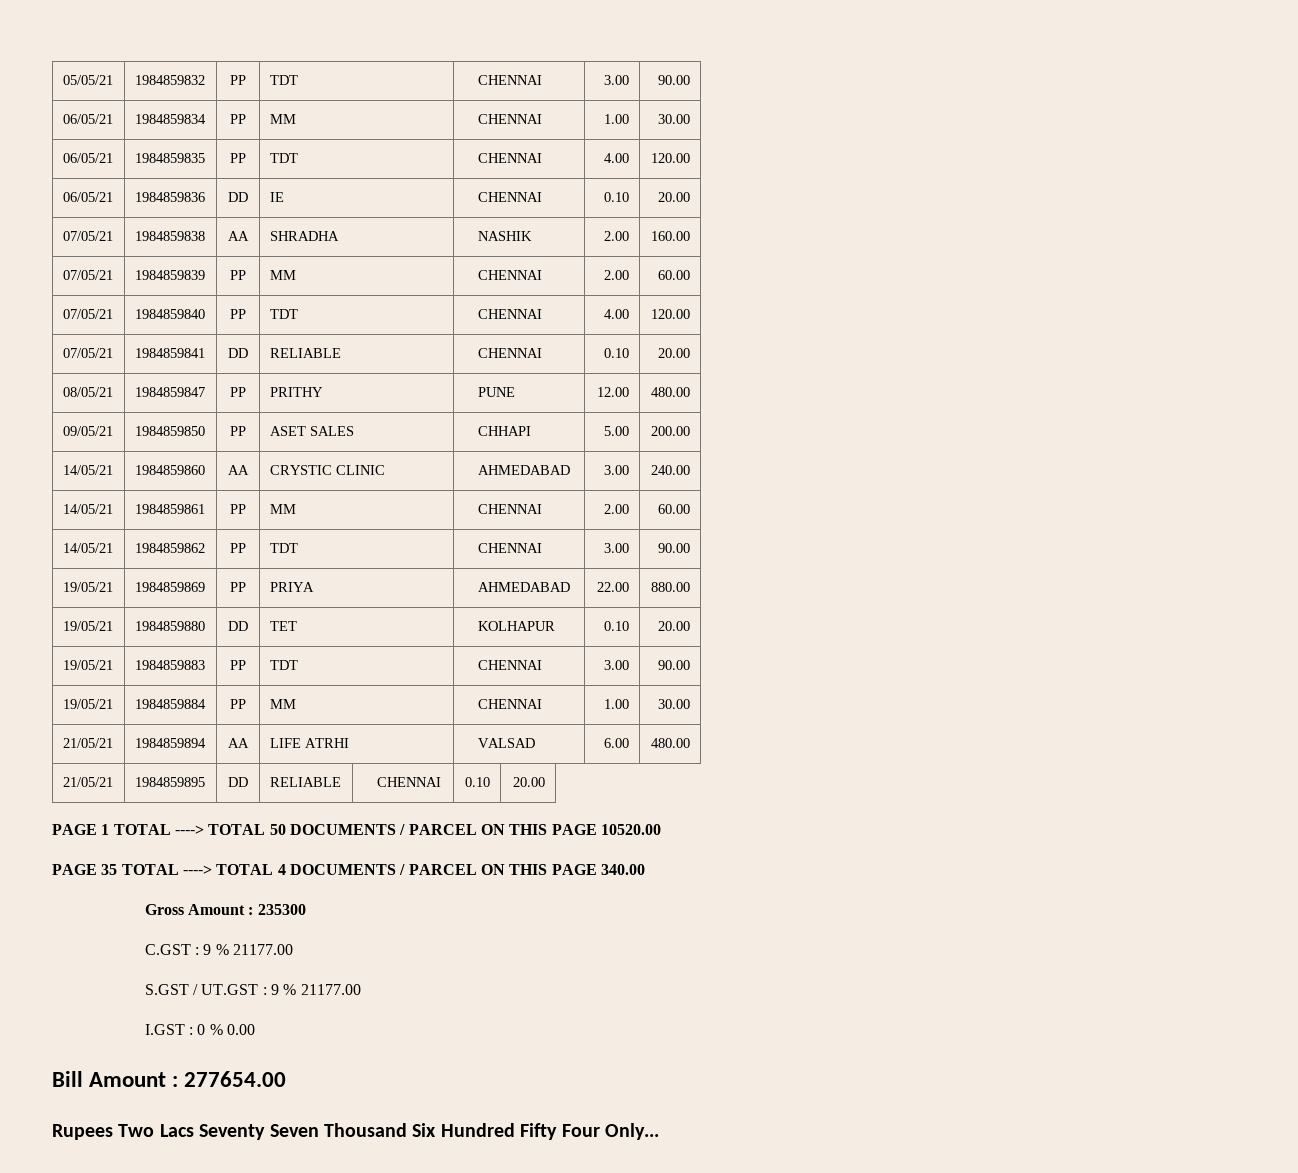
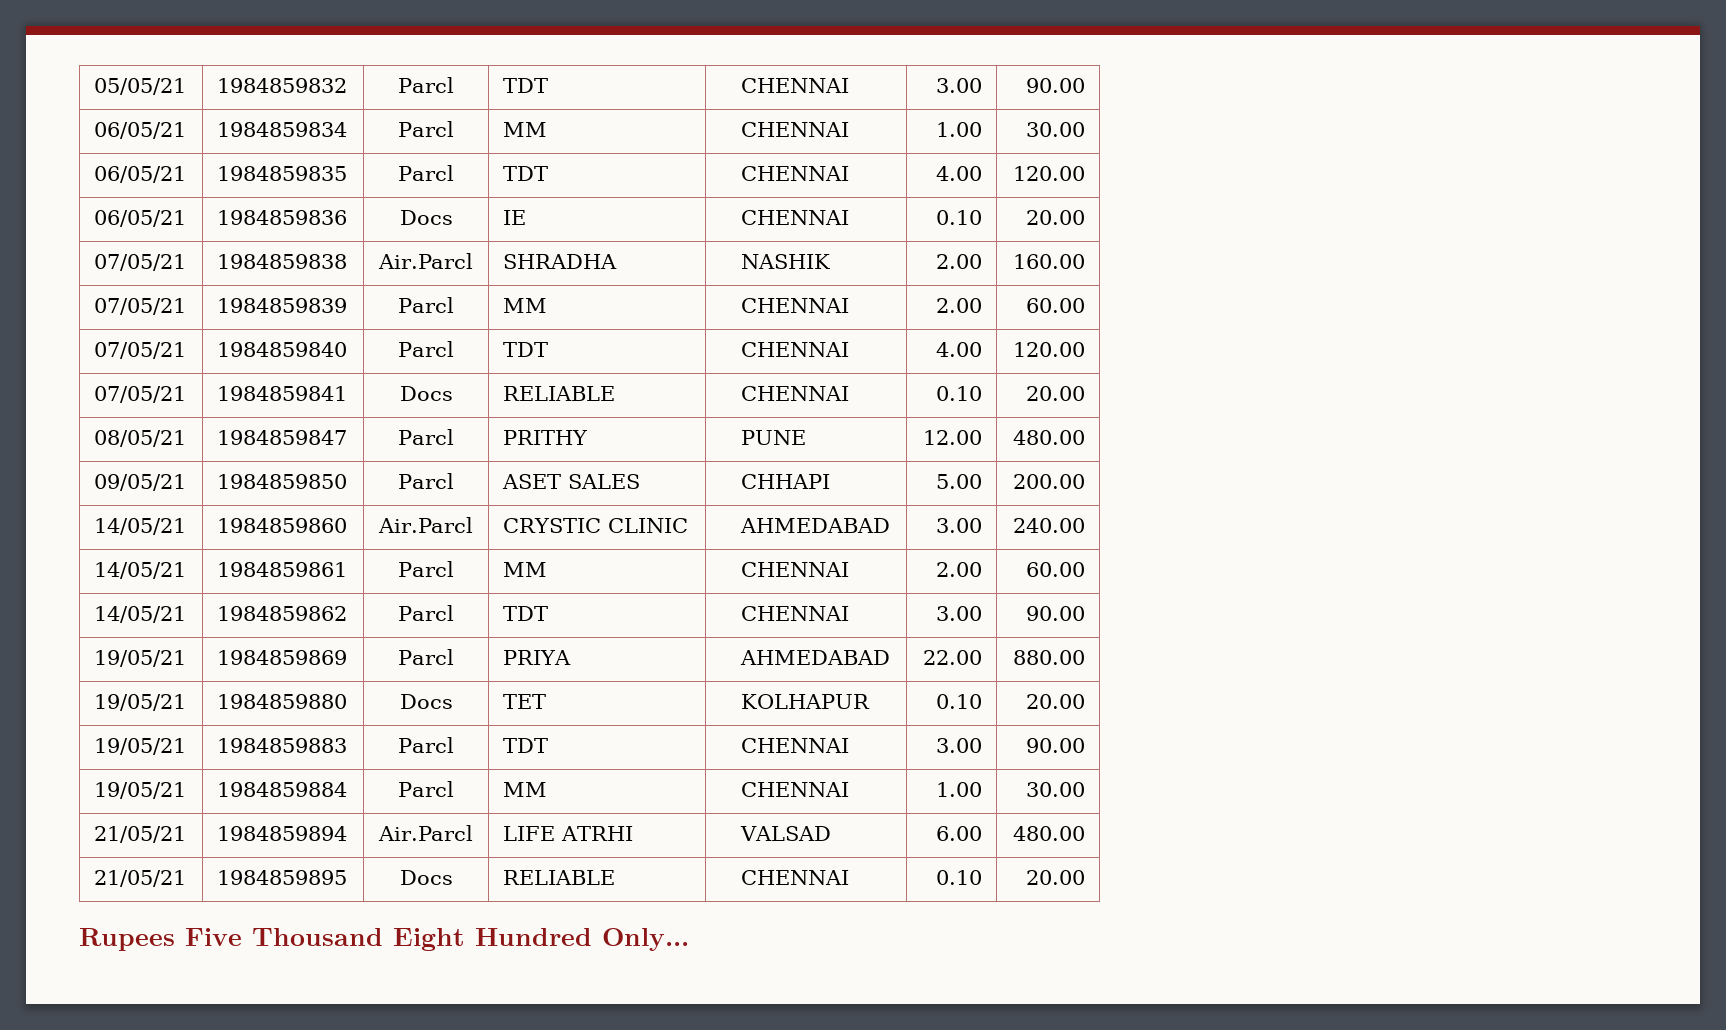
[230,75,246,85] PP -> [398,77,455,93] Parcl
[230,114,246,124] PP -> [398,121,455,137] Parcl
[230,153,246,163] PP -> [398,165,455,181] Parcl
[228,192,248,202] DD -> [399,210,453,225] Docs
[228,231,249,241] AA -> [377,253,474,269] Air.Parcl
[230,270,246,280] PP -> [398,297,455,313] Parcl
[230,309,246,319] PP -> [398,341,455,357] Parcl
[228,348,248,358] DD -> [399,386,453,401] Docs
[230,387,246,397] PP -> [398,429,455,445] Parcl
[230,426,246,436] PP -> [398,473,455,489] Parcl
[228,465,249,475] AA -> [377,517,474,533] Air.Parcl
[230,504,246,514] PP -> [398,561,455,577] Parcl
[230,543,246,553] PP -> [398,605,455,621] Parcl
[230,582,246,592] PP -> [398,649,455,665] Parcl
[228,621,248,631] DD -> [399,694,453,709] Docs
[230,660,246,670] PP -> [398,737,455,753] Parcl
[230,699,246,709] PP -> [398,781,455,797] Parcl
[228,738,249,748] AA -> [377,825,474,841] Air.Parcl
[228,777,248,787] [269,777,341,787] [376,777,441,787] [465,777,491,787] [513,777,546,787] [52,824,661,835] [52,864,645,875] [144,904,306,915] [144,944,294,955] [144,984,361,995] [144,1024,256,1035] [52,1071,287,1087] [52,1123,600,1140] DD | RELIABLE | CHENNAI | 0.10 | 20.00 // PAGE 1 TOTAL ----> TOTAL 50 DOCUMENTS / PARCEL ON THIS PAGE 10520.00 // PAGE 35 TOTAL ----> TOTAL 4 DOCUMENTS / PARCEL ON THIS PAGE 340.00 // Gross Amount : 235300 // C.GST : 9 % 21177.00 // S.GST / UT.GST : 9 % 21177.00 // I.GST : 0 % 0.00 // Bill Amount : 277654.00 // Rupees Two Lacs Seventy Seven Thousand Six Hundred Fifty Four -> [399,870,453,885] [503,870,616,885] [740,870,849,885] [935,870,982,885] [1025,870,1085,885] [79,928,592,951] Docs | RELIABLE | CHENNAI | 0.10 | 20.00 // Rupees Five Thousand Eight Hundred

